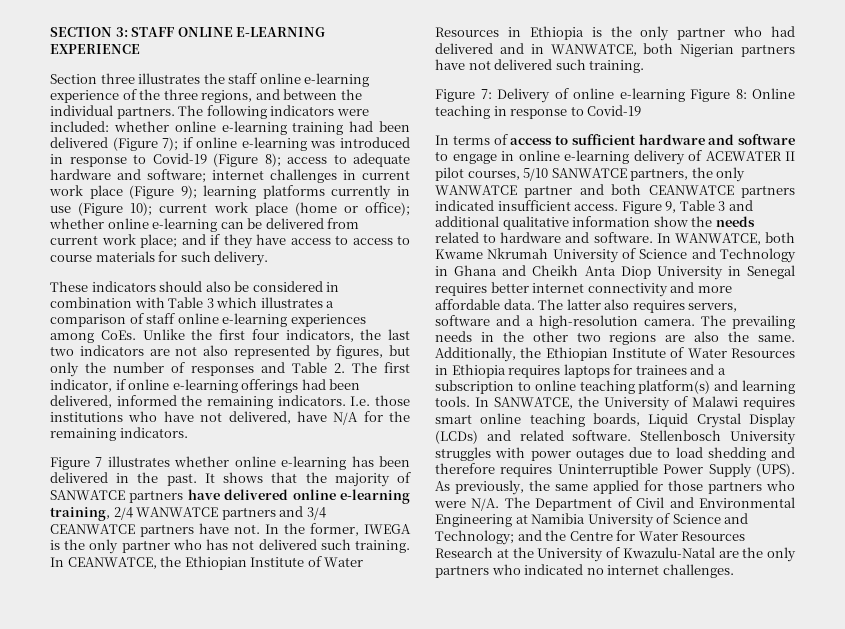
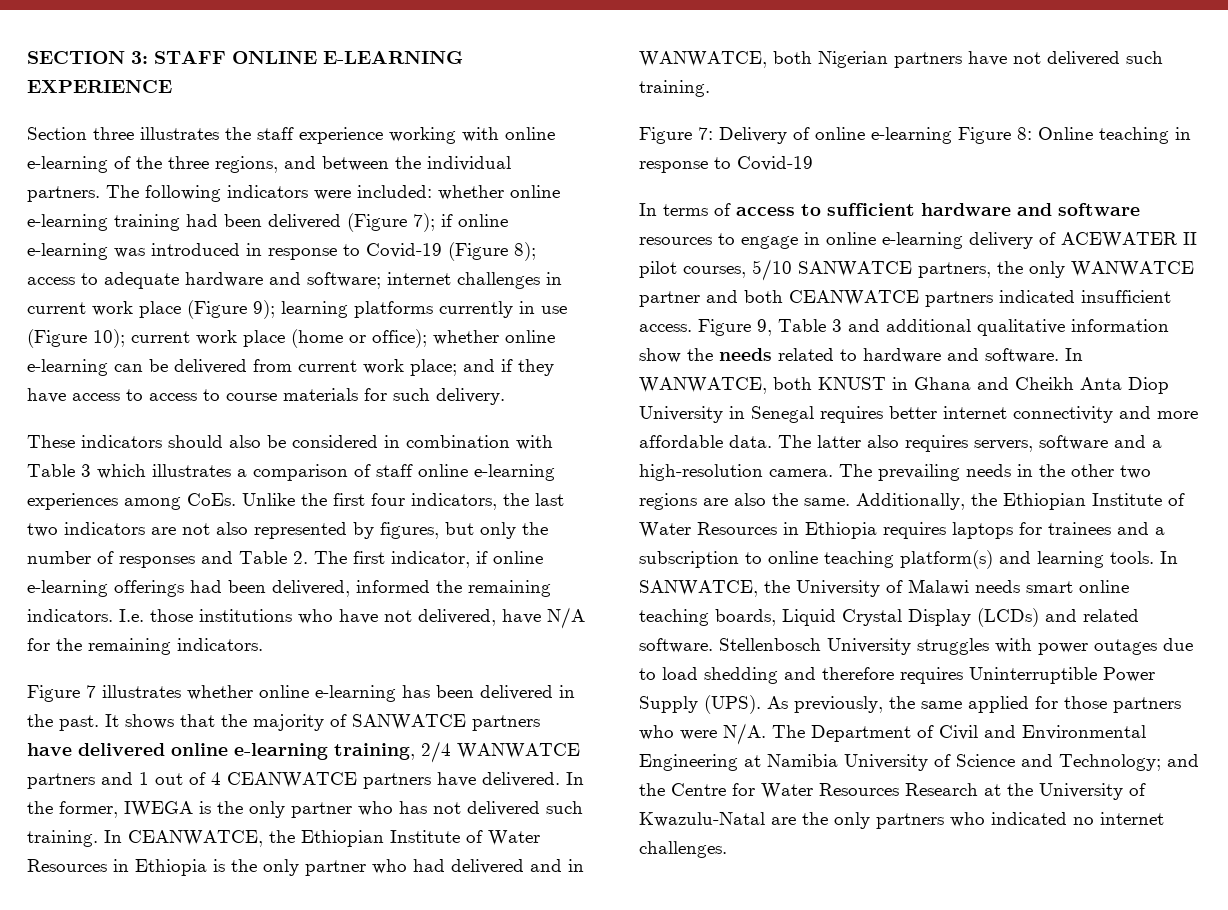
[259,73,370,87] [50,90,119,103] online e-learning experience -> [299,127,555,144] [27,156,108,173] experience working with online e-learning
[306,507,326,520] 3/4 -> [139,772,221,785] 1 out of 4
[234,524,260,534] not. -> [482,772,560,787] delivered.
(795, 139) none -> [639,237,712,245] resources
[435,248,796,263] Kwame Nkrumah University of Science and Technology -> [818,377,886,390] KNUST
[743,397,795,410] requires -> [975,580,1020,593] needs

